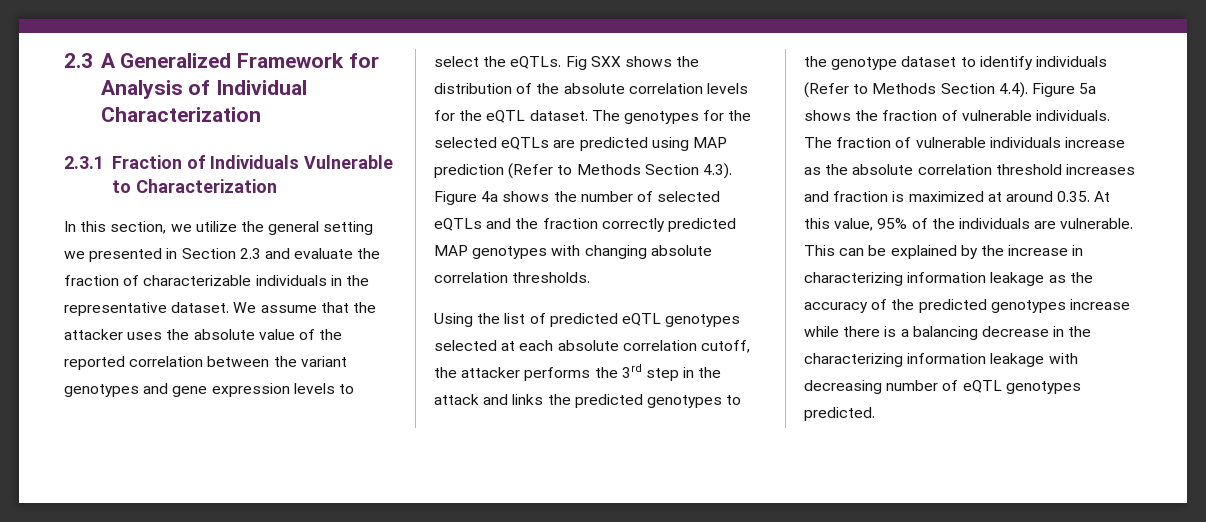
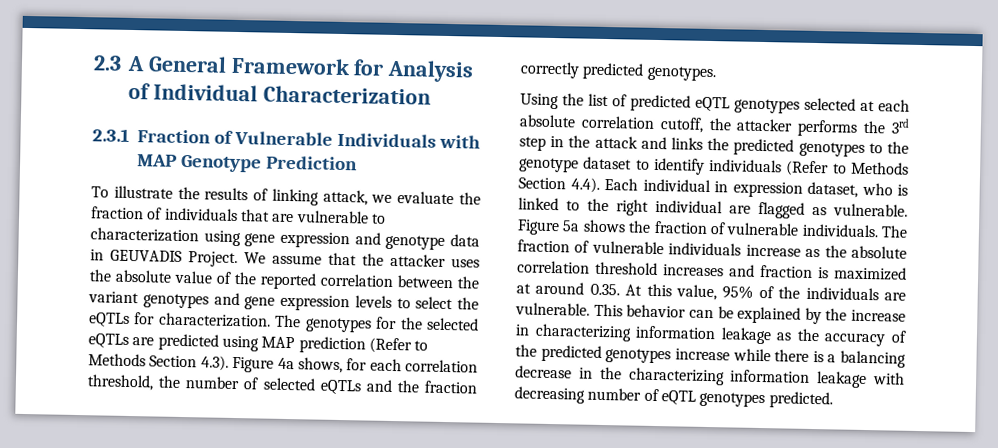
[120,53,232,68] Generalized -> [147,55,227,73] General
[209,155,393,169] [111,179,277,193] [64,221,374,235] [64,248,381,262] [64,275,369,286] [64,302,230,316] Individuals Vulnerable to Characterization // In this section, we utilize the general setting we presented in Section 2.3 and evaluate the fraction of characterizable individuals in the representative dataset. -> [233,130,481,149] [137,154,358,173] [91,185,481,206] [91,206,386,224] [90,227,481,250] [90,249,238,268] Vulnerable Individuals with MAP Genotype Prediction // To illustrate the results of linking attack, we evaluate the fraction of individuals that are vulnerable to characterization using gene expression and genotype data in GEUVADIS Project.
[510,56,700,70] [434,83,748,94] [434,110,588,123] eQTLs. Fig SXX shows the distribution of the absolute correlation levels for the eQTL dataset. -> [88,312,271,328] eQTLs for characterization.
[502,191,550,202] shows -> [297,357,478,374] [87,374,154,391] shows, for each correlation threshold,
[434,245,712,259] [434,272,591,283] MAP genotypes with changing absolute correlation thresholds. -> [646,65,717,82] genotypes.
(1028, 90) none -> [604,178,908,198] [518,197,908,219] Each individual in expression dataset, who is linked to the right individual are flagged as vulnerable.
(835, 250) none -> [626,304,687,318] behavior

